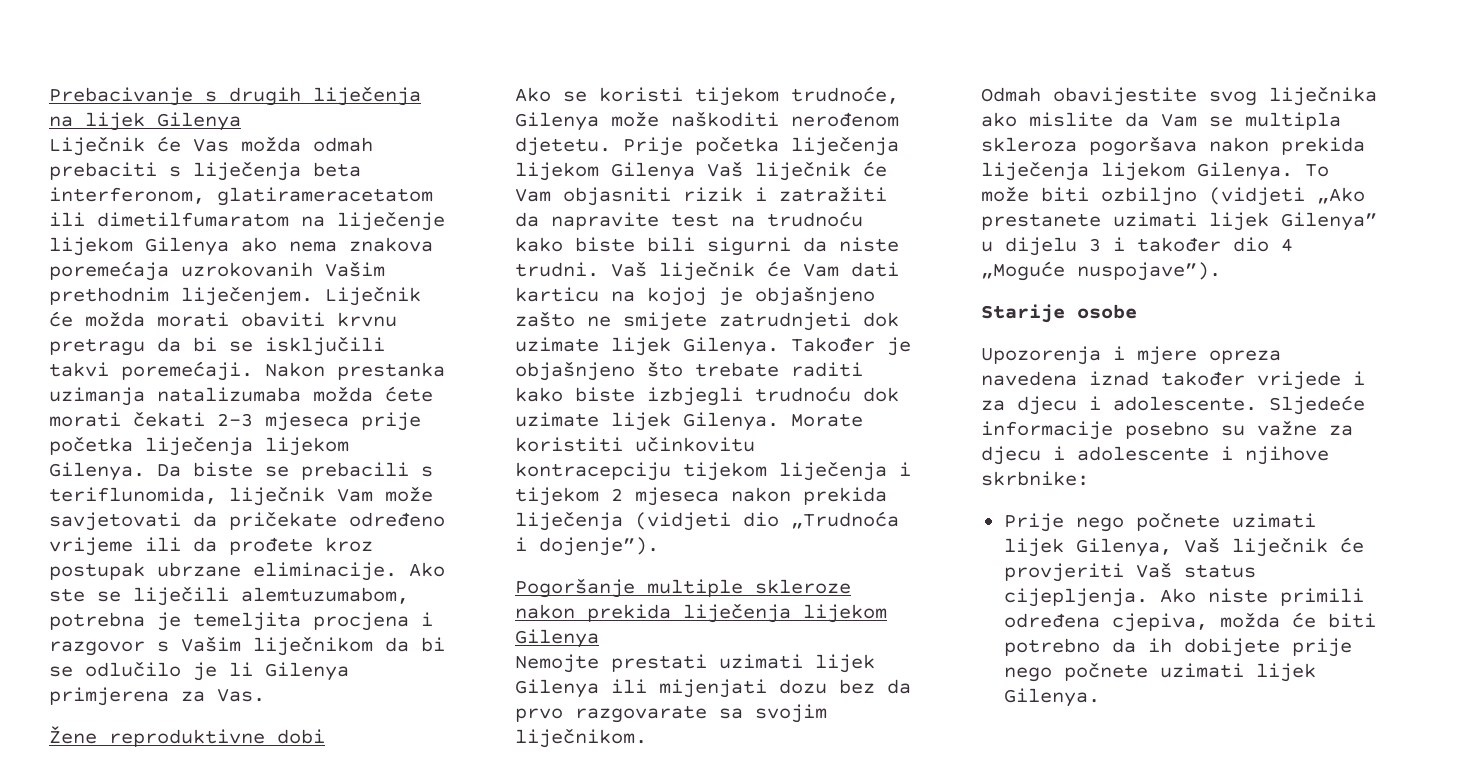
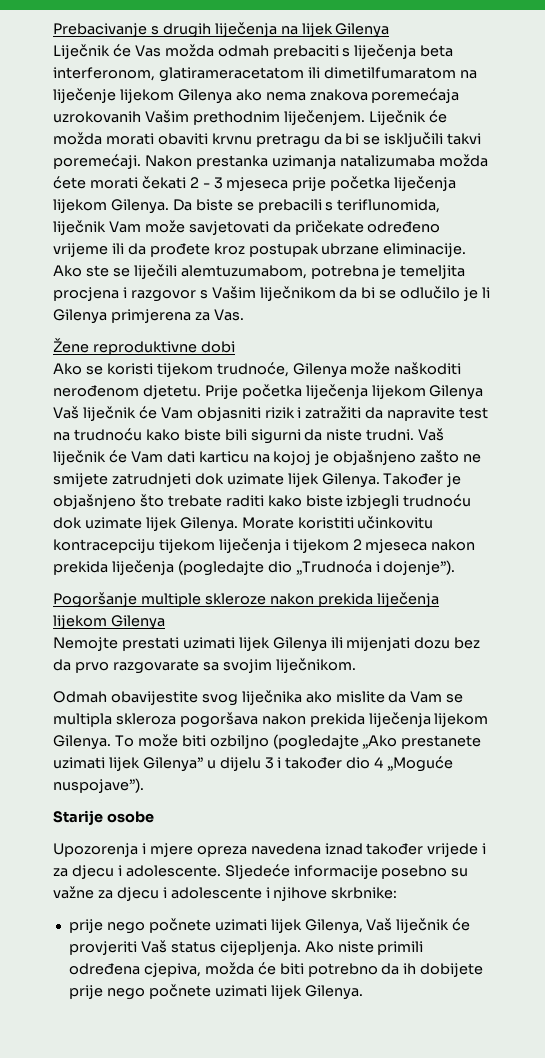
[217,413,253,427] 2-3 -> [189,177,223,189] 2 - 3
[635,512,731,531] (vidjeti -> [177,560,264,576] (pogledajte
[1209,187,1305,206] (vidjeti -> [272,734,359,750] (pogledajte
[1003,513,1064,532] Prije -> [68,919,103,933] prije

